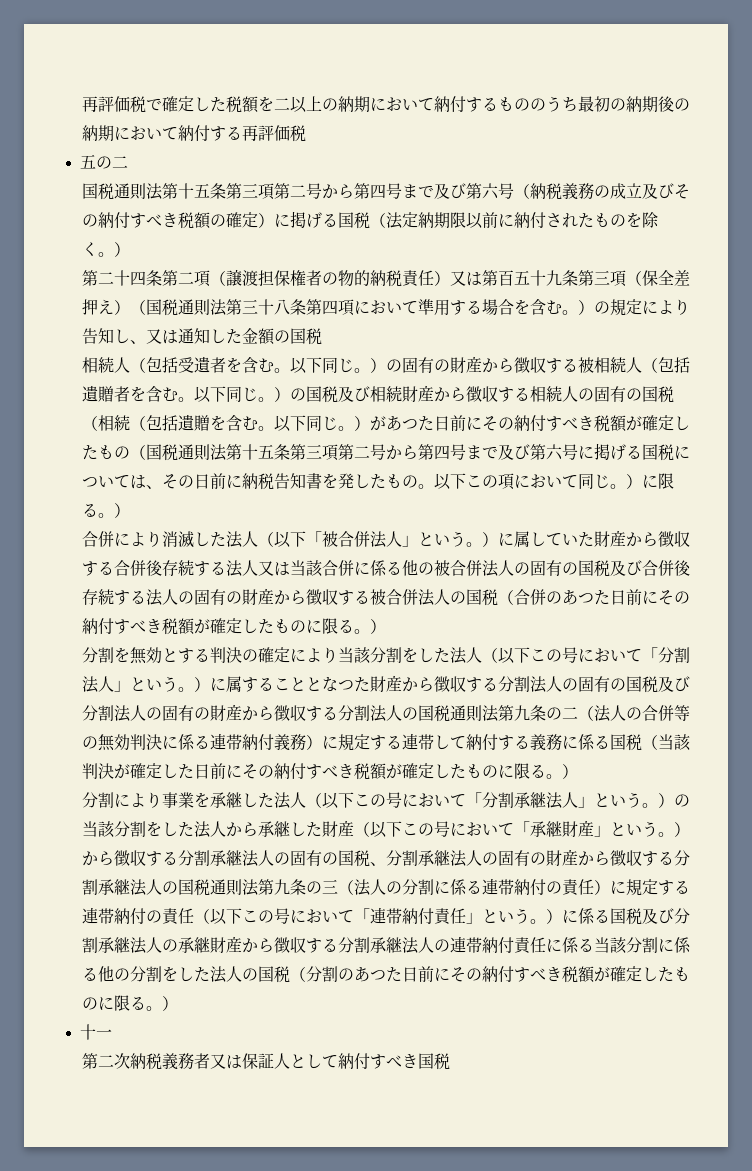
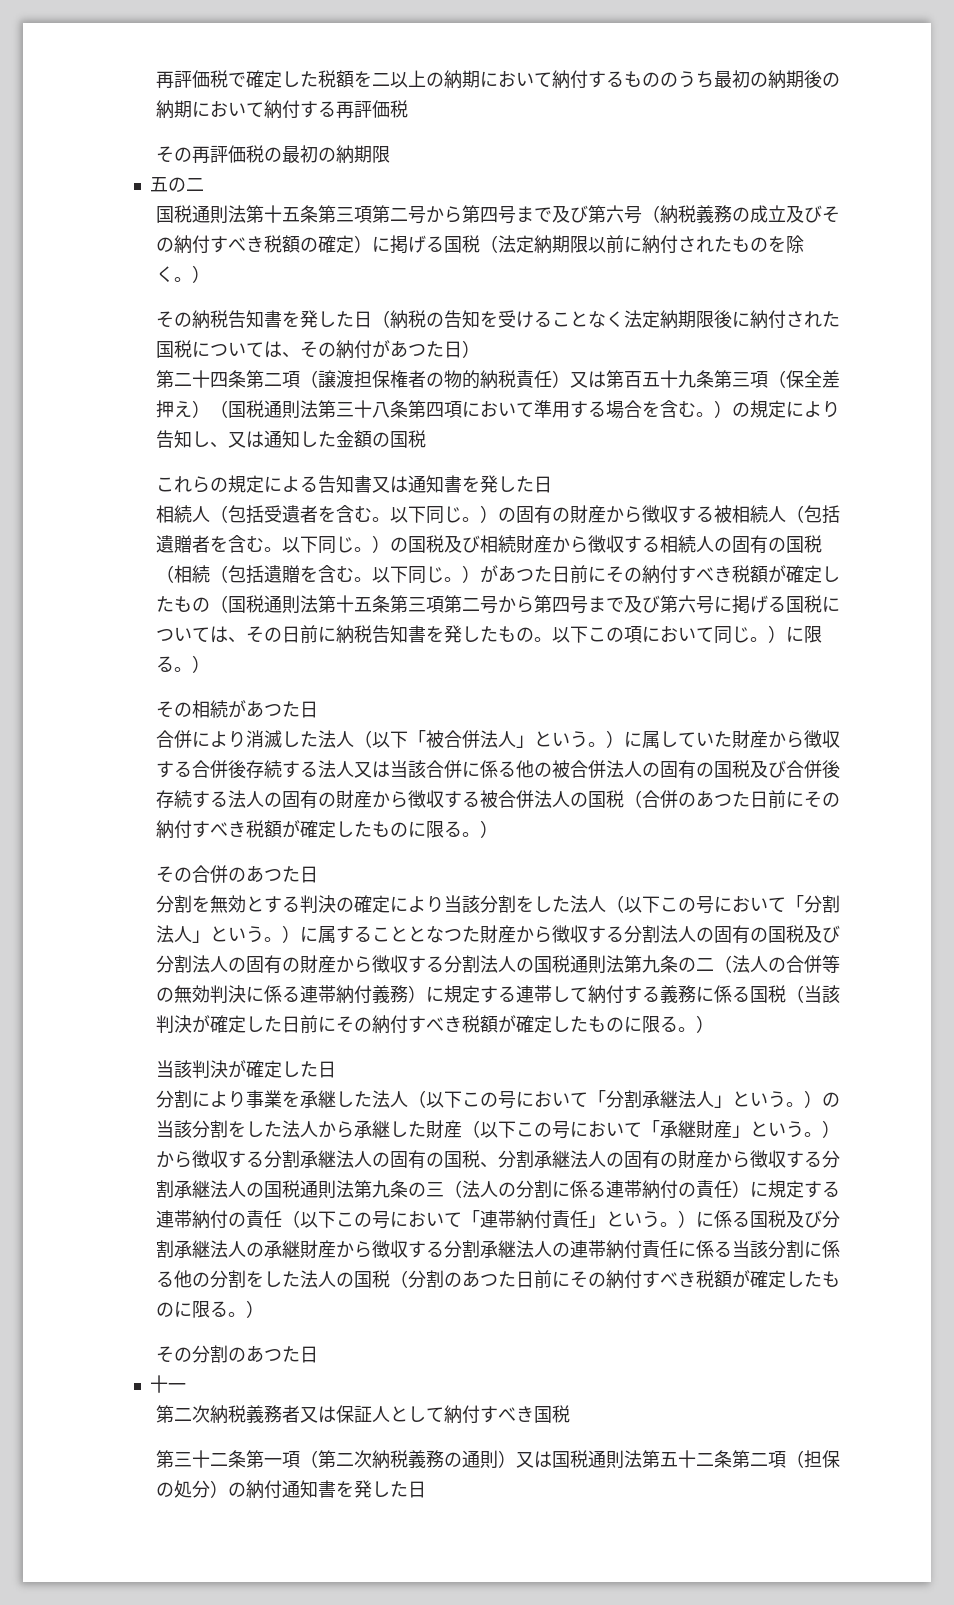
(307, 133) none -> [155,145,390,164] // その再評価税の最初の納期限
(131, 249) none -> [155,310,840,329] [155,340,480,359] // その納税告知書を発した日（納税の告知を受けることなく法定納期限後に納付された国税については、その納付があつた日）
(323, 336) none -> [155,475,552,493] // これらの規定による告知書又は通知書を発した日
(131, 510) none -> [155,700,318,718] // その相続があつた日
(387, 626) none -> [155,865,318,883] // その合併のあつた日
(579, 771) none -> [155,1060,336,1078] // 当該判決が確定した日
(179, 1003) none -> [155,1345,318,1363] // その分割のあつた日
(451, 1061) none -> [155,1450,840,1469] [155,1480,426,1499] // 第三十二条第一項（第二次納税義務の通則）又は国税通則法第五十二条第二項（担保の処分）の納付通知書を発した日

